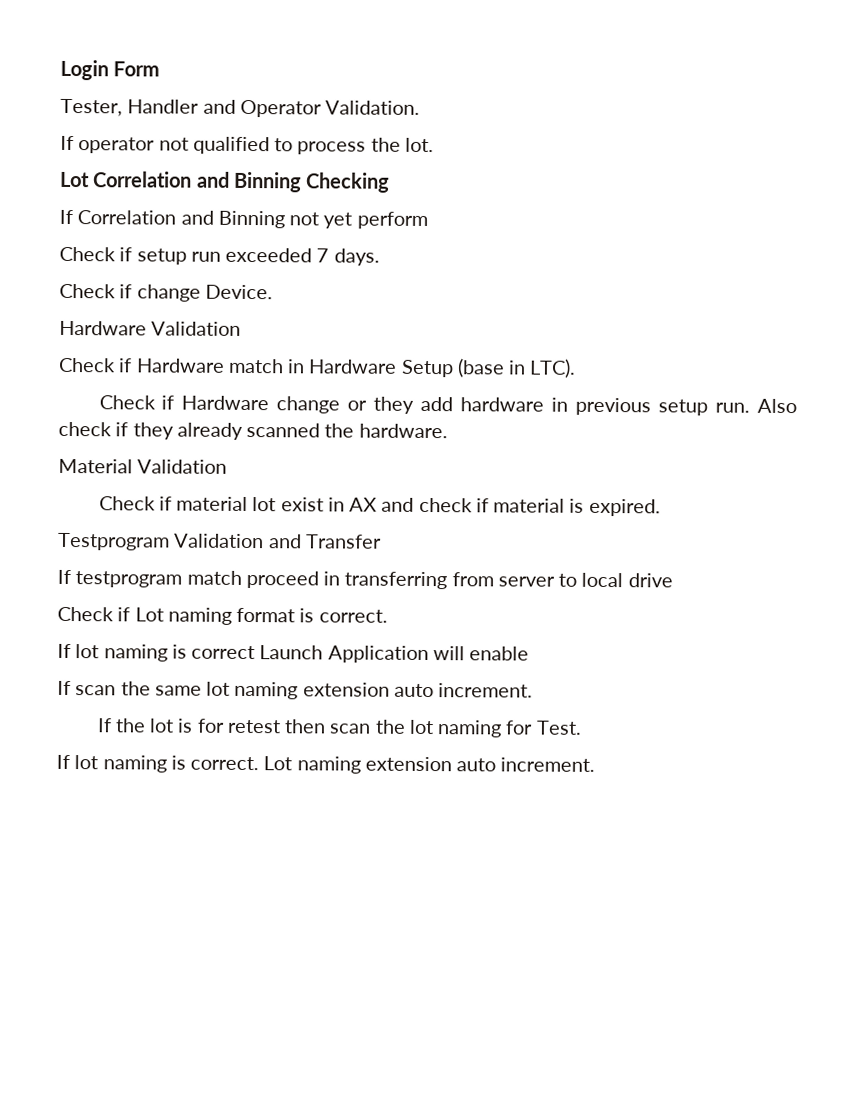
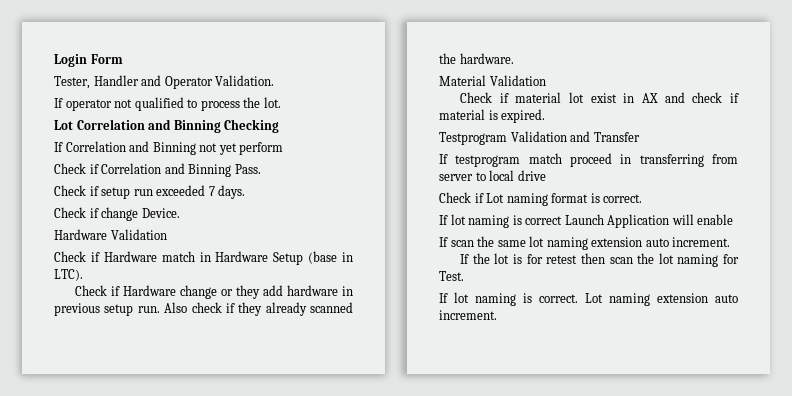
(428, 220) none -> [54,163,261,177] // Check if Correlation and Binning Pass.

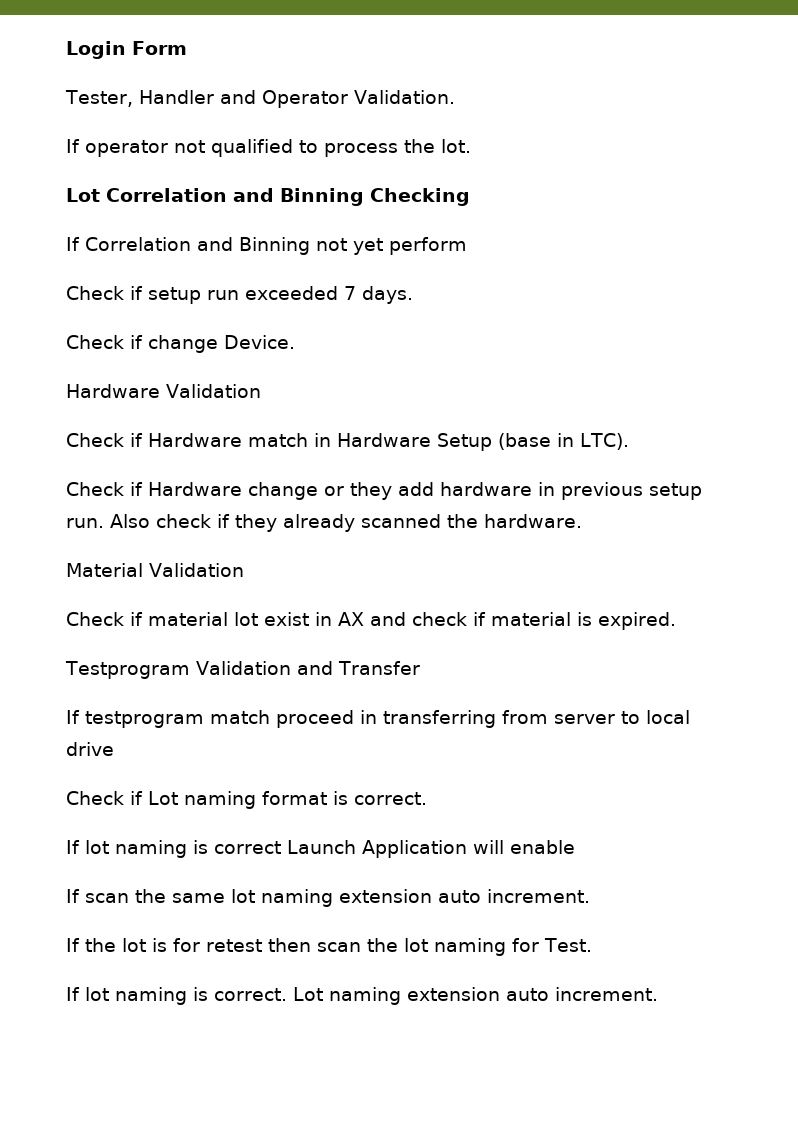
[54,163,261,177] // Check if Correlation and Binning Pass. -> (467, 246) none

